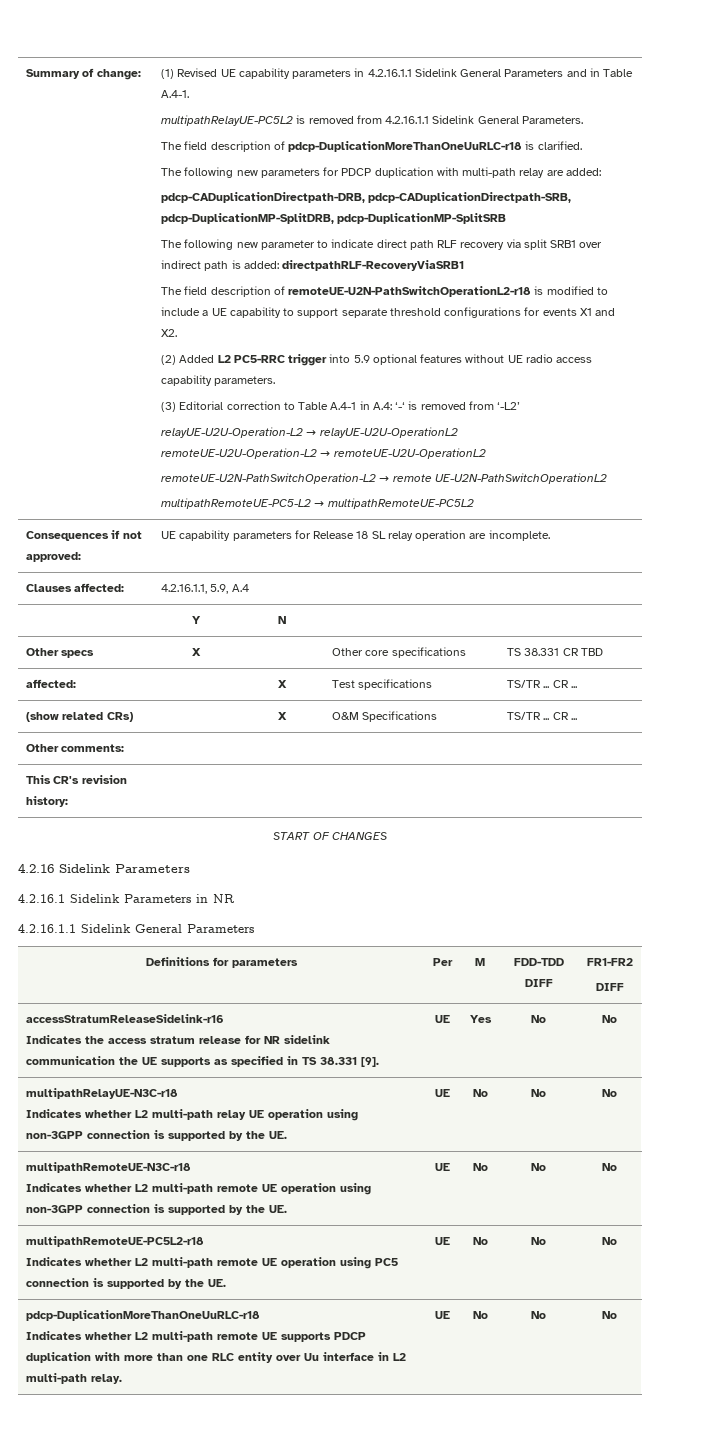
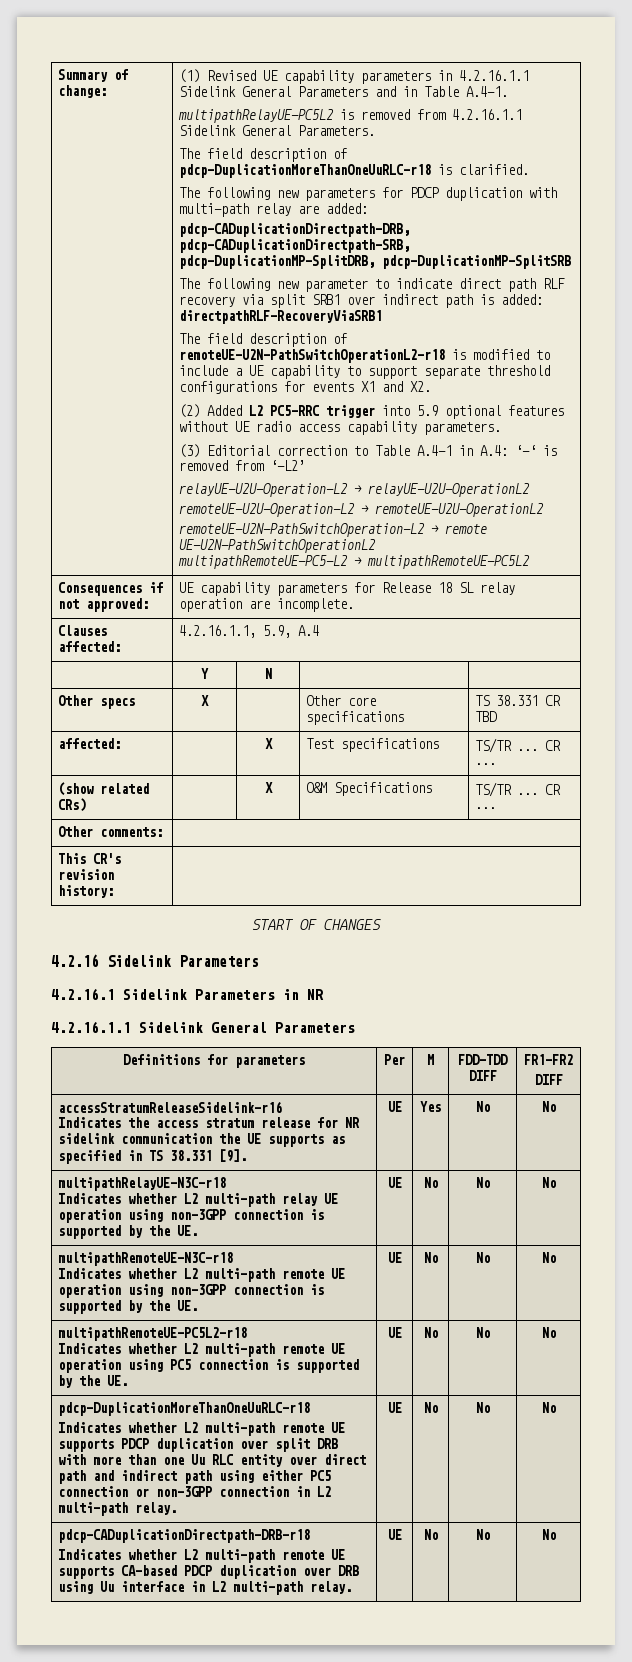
(92, 1357) none -> [239,1438,338,1452] over split DRB
(209, 1358) none -> [190,1454,205,1465] Uu
(302, 1358) none -> [323,1454,366,1465] [57,1470,331,1484] [57,1486,331,1497] [57,1502,177,1516] [387,1402,402,1413] [423,1402,438,1413] [475,1402,490,1413] [541,1402,556,1413] [57,1529,310,1543] [57,1549,345,1563] [57,1565,359,1579] [57,1581,93,1594] direct path and indirect path using either PC5 connection or non-3GPP connection in L2 multi-path relay. | UE | No | No | No // pdcp-CADuplicationDirectpath-DRB-r18 // Indicates whether L2 multi-path remote UE supports CA-based PDCP duplication over DRB using

